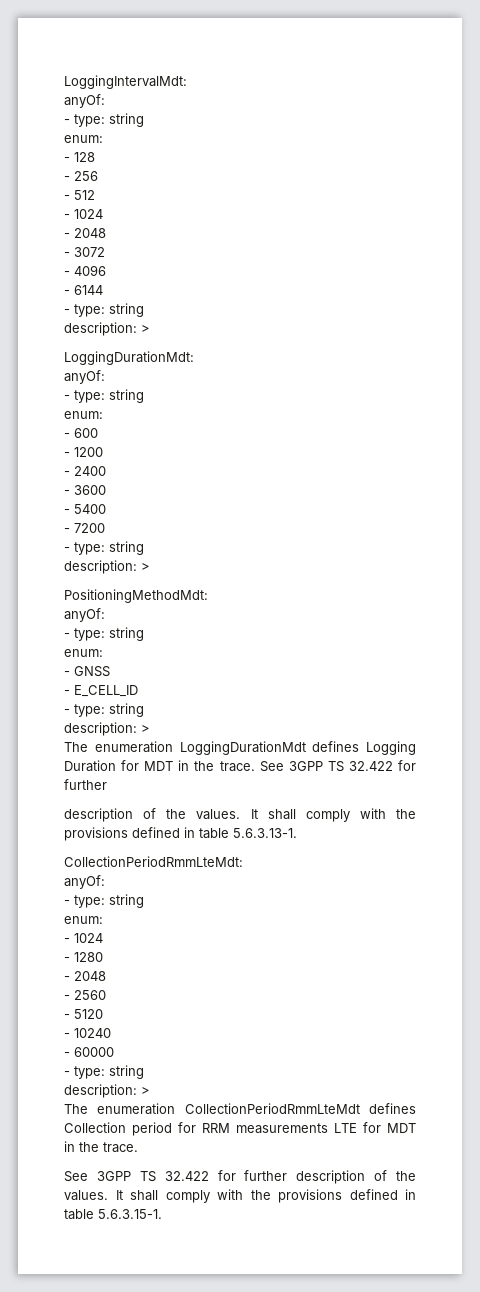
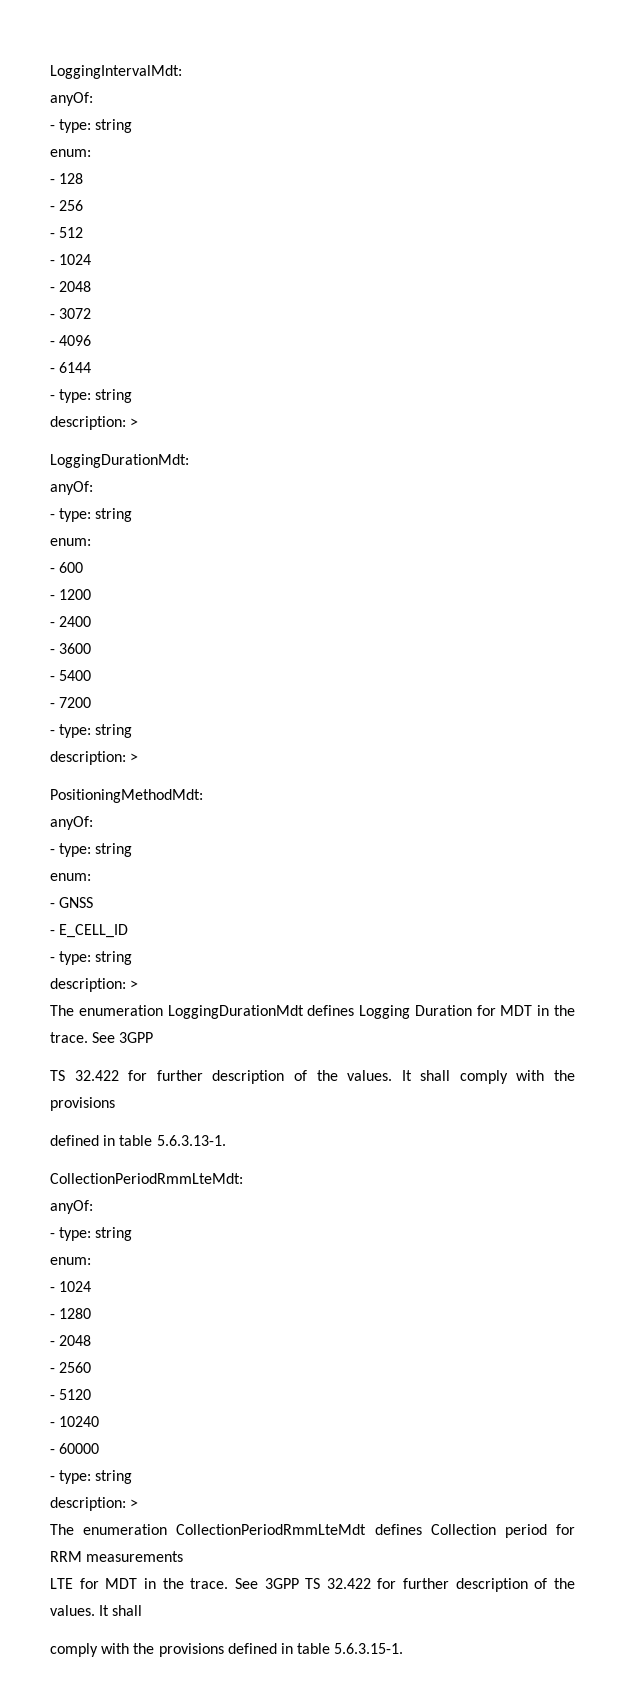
[327,760,416,772] [64,779,107,790] TS 32.422 for further // -> [50,1070,203,1081] // TS 32.422 for further
(128, 834) none -> (115, 1104) //
(328, 1128) none -> (184, 1556) //
(138, 1147) // -> (229, 1583) none
(158, 1195) none -> (143, 1610) //

